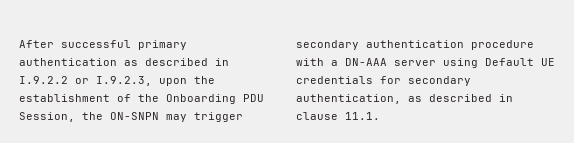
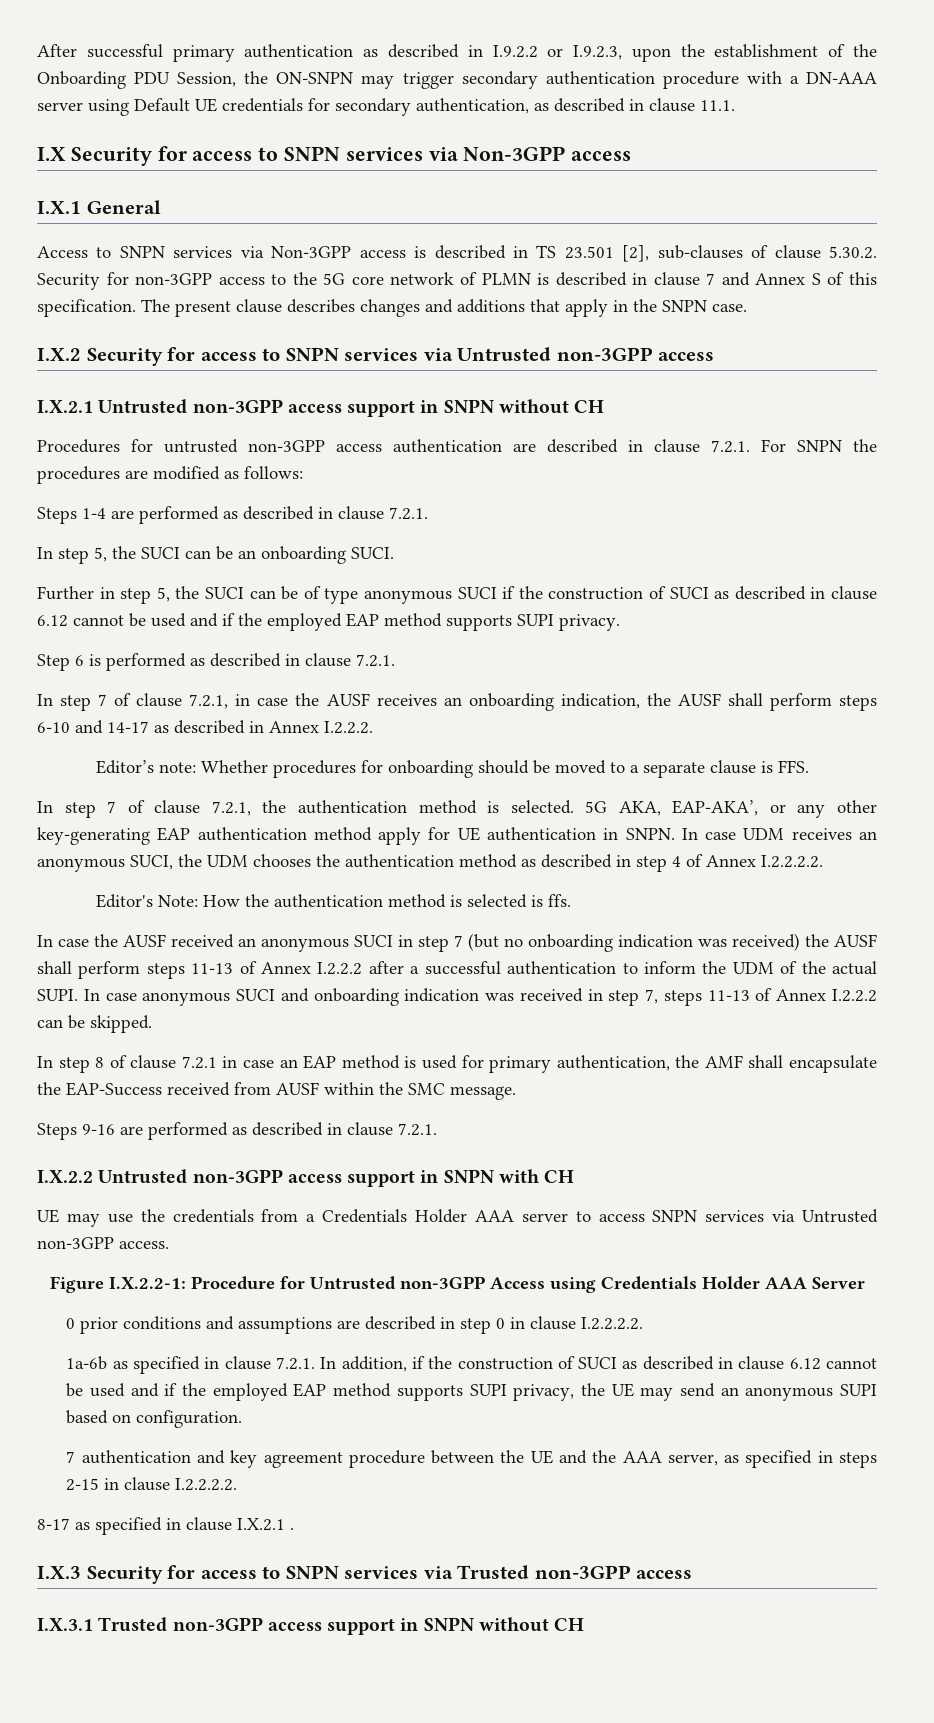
(380, 116) none -> [37,146,632,166] [37,200,161,214] [37,245,877,262] [37,272,877,290] [37,299,747,317] [37,347,715,366] [37,399,605,417] [37,439,877,453] [37,466,303,484] [37,506,428,524] [37,546,394,564] [37,586,878,604] [37,613,620,631] [37,653,395,671] [37,693,877,711] [37,720,373,734] [95,760,809,778] [37,800,877,818] [37,827,878,845] [37,854,823,872] [95,894,571,908] [37,933,877,952] [37,961,877,979] [37,988,877,1006] [37,1015,152,1033] [37,1055,877,1073] [37,1082,516,1100] [37,1122,437,1140] [37,1169,575,1187] [37,1209,878,1227] [37,1237,169,1249] [49,1276,865,1293] [66,1316,644,1334] [66,1356,877,1374] [66,1383,878,1401] [66,1410,243,1428] [66,1450,878,1468] [66,1477,238,1491] [37,1517,294,1535] [37,1565,693,1584] [37,1617,585,1635] // I.X Security for access to SNPN services via Non-3GPP access // I.X.1 General // Access to SNPN services via Non-3GPP access is described in TS 23.501 [2], sub-clauses of clause 5.30.2. Security for non-3GPP access to the 5G core network of PLMN is described in clause 7 and Annex S of this specification. The present clause describes changes and additions that apply in the SNPN case. // I.X.2 Security for access to SNPN services via Untrusted non-3GPP access // I.X.2.1 Untrusted non-3GPP access support in SNPN without CH // Procedures for untrusted non-3GPP access authentication are described in clause 7.2.1. For SNPN the procedures are modified as follows: // Steps 1-4 are performed as described in clause 7.2.1. // In step 5, the SUCI can be an onboarding SUCI. // Further in step 5, the SUCI can be of type anonymous SUCI if the construction of SUCI as described in clause 6.12 cannot be used and if the employed EAP method supports SUPI privacy. // Step 6 is performed as described in clause 7.2.1. // In step 7 of clause 7.2.1, in case the AUSF receives an onboarding indication, the AUSF shall perform steps 6-10 and 14-17 as described in Annex I.2.2.2. // Editor’s note: Whether procedures for onboarding should be moved to a separate clause is FFS. // In step 7 of clause 7.2.1, the authentication method is selected. 5G AKA, EAP-AKA’, or any other key-generating EAP authentication method apply for UE authentication in SNPN. In case UDM receives an anonymous SUCI, the UDM chooses the authentication method as described in step 4 of Annex I.2.2.2.2. // Editor's Note: How the authentication method is selected is ffs. // In case the AUSF received an anonymous SUCI in step 7 (but no onboarding indication was received) the AUSF shall perform steps 11-13 of Annex I.2.2.2 after a successful authentication to inform the UDM of the actual SUPI. In case anonymous SUCI and onboarding indication was received in step 7, steps 11-13 of Annex I.2.2.2 can be skipped. // In step 8 of clause 7.2.1 in case an EAP method is used for primary authentication, the AMF shall encapsulate the EAP-Success received from AUSF within the SMC message. // Steps 9-16 are performed as described in clause 7.2.1. // I.X.2.2 Untrusted non-3GPP access support in SNPN with CH // UE may use the credentials from a Credentials Holder AAA server to access SNPN services via Untrusted non-3GPP access. // Figure I.X.2.2-1: Procedure for Untrusted non-3GPP Access using Credentials Holder AAA Server // 0 prior conditions and assumptions are described in step 0 in clause I.2.2.2.2. // 1a-6b as specified in clause 7.2.1. In addition, if the construction of SUCI as described in clause 6.12 cannot be used and if the employed EAP method supports SUPI privacy, the UE may send an anonymous SUPI based on configuration. // 7 authentication and key agreement procedure between the UE and the AAA server, as specified in steps 2-15 in clause I.2.2.2.2. // 8-17 as specified in clause I.X.2.1 . // I.X.3 Security for access to SNPN services via Trusted non-3GPP access // I.X.3.1 Trusted non-3GPP access support in SNPN without CH

